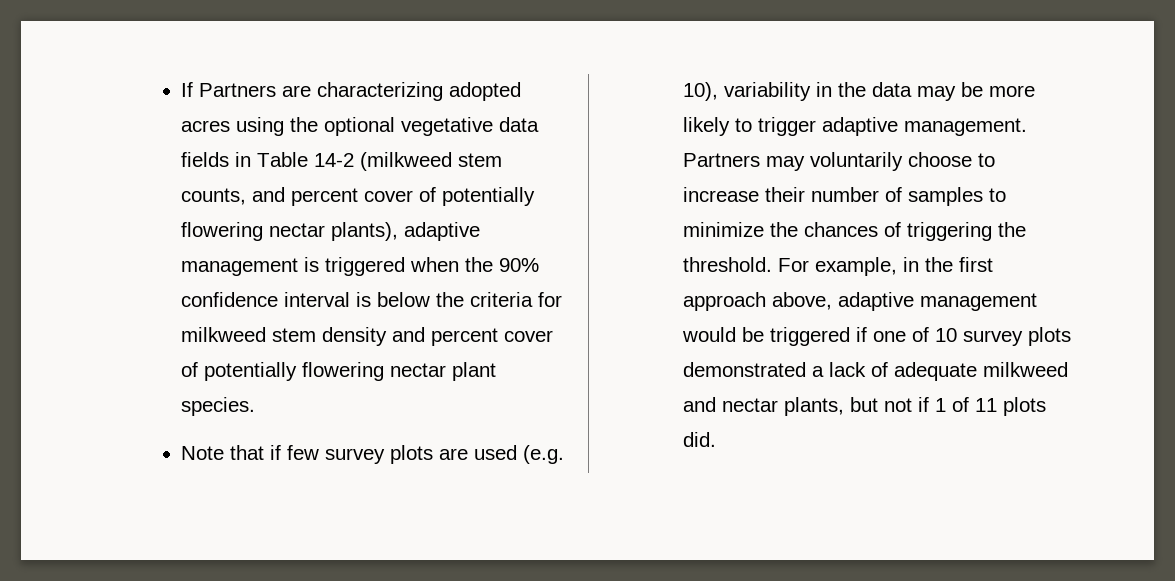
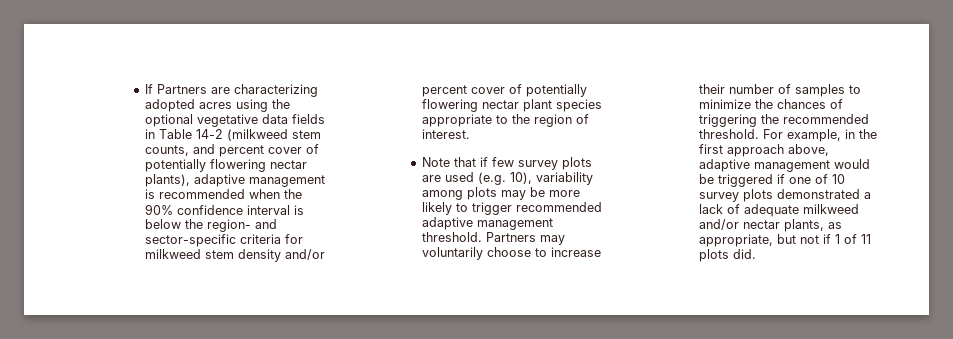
[325,257,406,276] triggered -> [159,189,246,199] recommended
(465, 299) none -> [207,219,278,232] [145,234,237,247] region- and sector-specific
[392,327,426,342] and -> [285,249,326,260] and/or
[181,397,256,416] species. -> [556,99,603,112] [422,114,590,127] [422,129,471,139] species appropriate to the region of interest.
[816,82,913,97] in the data -> [422,187,498,200] among plots
[822,117,1028,136] adaptive management. -> [516,202,603,212] [422,217,554,230] [422,232,483,242] recommended adaptive management threshold.
(1027, 229) none -> [783,114,870,124] recommended
[683,397,717,412] and -> [699,219,740,230] and/or
(845, 406) none -> [828,222,843,229] [699,234,774,247] as appropriate,

